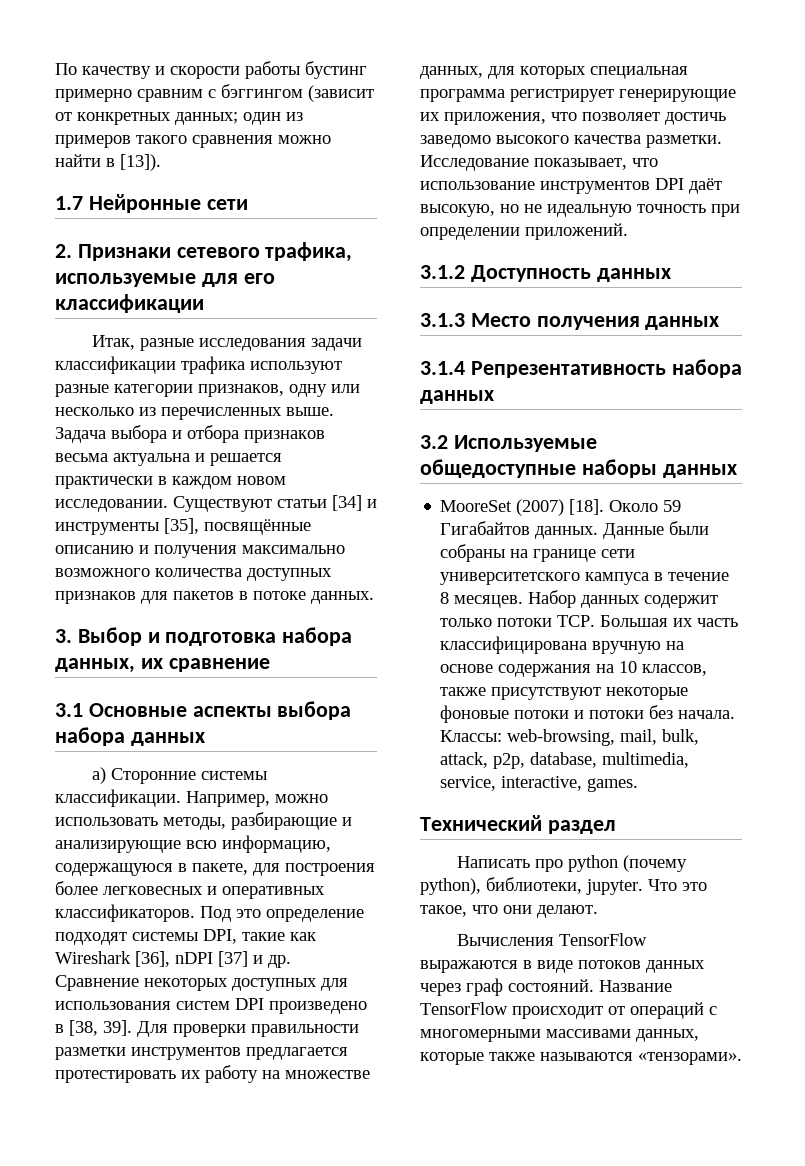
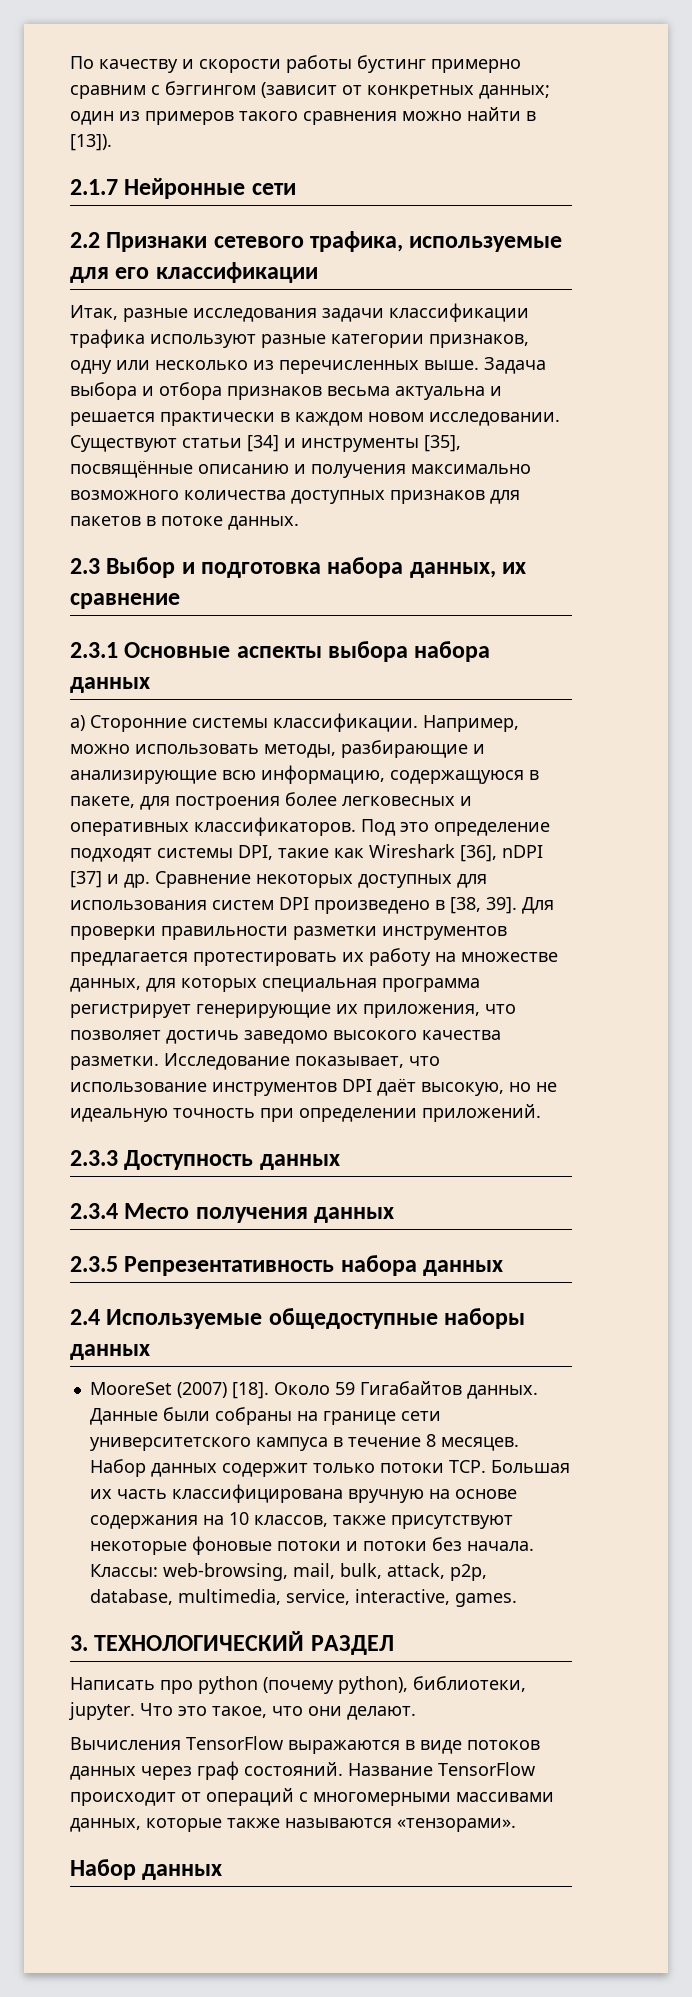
[55,196,83,210] 1.7 -> [70,179,118,195] 2.1.7
[55,244,72,258] 2. -> [70,232,100,248] 2.2
[55,629,72,643] 3. -> [70,558,100,574] 2.3
[55,703,83,717] 3.1 -> [70,642,118,658] 2.3.1
[420,265,465,279] 3.1.2 -> [70,1150,118,1166] 2.3.3
[420,313,465,327] 3.1.3 -> [70,1203,118,1219] 2.3.4
[420,361,465,375] 3.1.4 -> [70,1256,118,1272] 2.3.5
[420,435,448,449] 3.2 -> [70,1309,100,1325] 2.4
[420,815,616,834] Технический раздел -> [70,1631,394,1655] 3. ТЕХНОЛОГИЧЕСКИЙ РАЗДЕЛ
(742, 1058) none -> [70,1859,223,1880] // Набор данных

